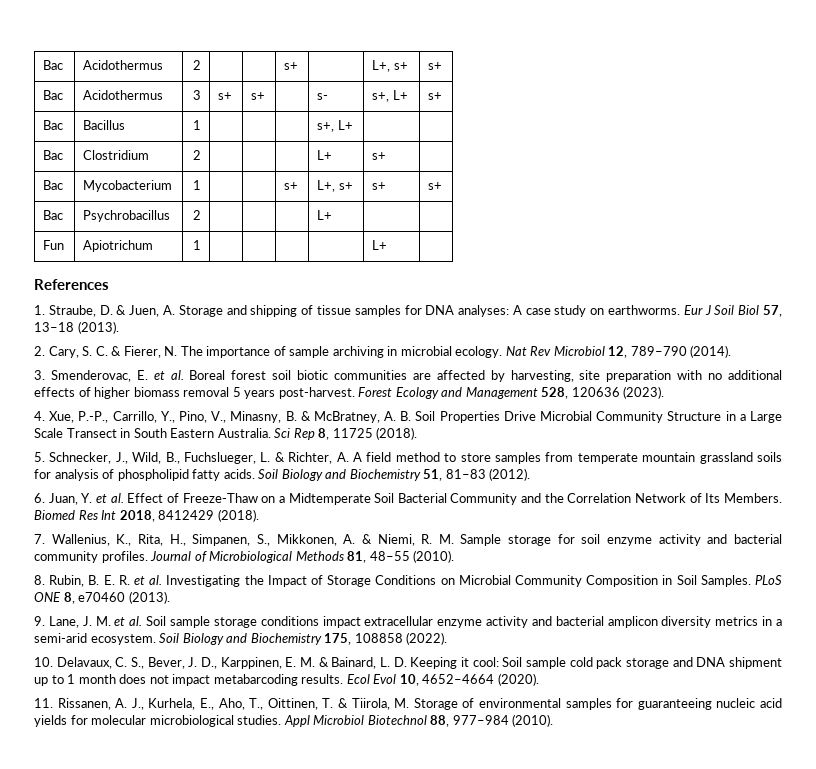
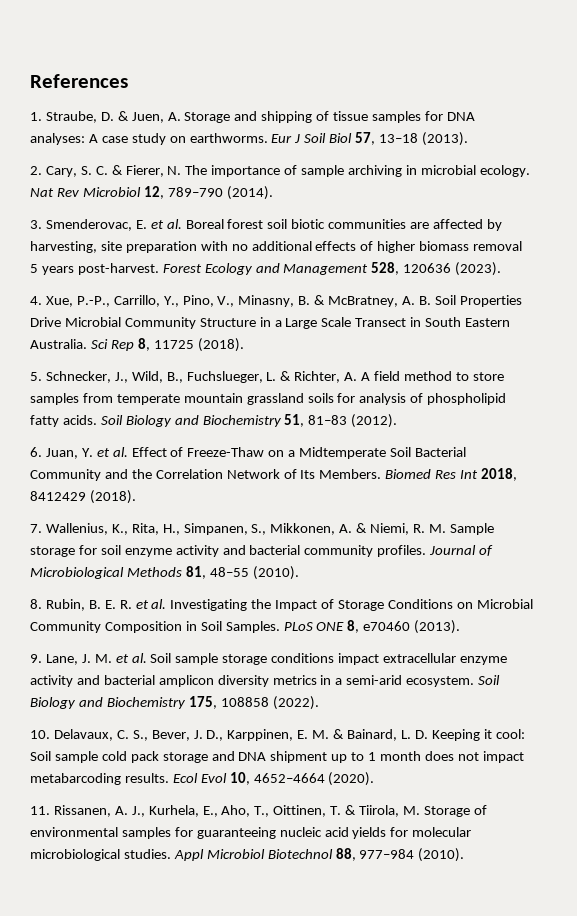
[43,60,64,70] [83,60,164,70] [192,60,201,70] [284,62,299,70] [372,60,408,72] [428,62,443,70] [43,90,64,100] [83,90,164,100] [192,90,201,100] [218,92,233,100] [251,92,266,100] [317,93,329,100] [372,90,408,102] [428,92,443,100] [43,120,64,130] [83,120,126,130] [192,120,201,130] [317,120,353,132] [43,150,64,160] [83,150,150,160] [192,150,201,160] [317,150,333,160] [372,152,387,160] [43,180,64,190] [83,180,173,192] [192,180,201,190] [284,182,299,190] [317,180,353,192] [372,182,387,190] [428,182,443,190] [43,210,64,220] [83,210,171,222] [192,210,201,220] [317,210,333,220] [43,240,65,250] [83,240,154,252] [192,240,201,250] [372,240,388,250] Bac | Acidothermus | 2 | | | s+ | | L+, s+ | s+ // Bac | Acidothermus | 3 | s+ | s+ | | s- | s+, L+ | s+ // Bac | Bacillus | 1 | | | | s+, L+ | | // Bac | Clostridium | 2 | | | | L+ | s+ | // Bac | Mycobacterium | 1 | | | s+ | L+, s+ | s+ | s+ // Bac | Psychrobacillus | 2 | | | | L+ | | // Fun | Apiotrichum | 1 | | | | | L+ | // -> (30, 81) none

